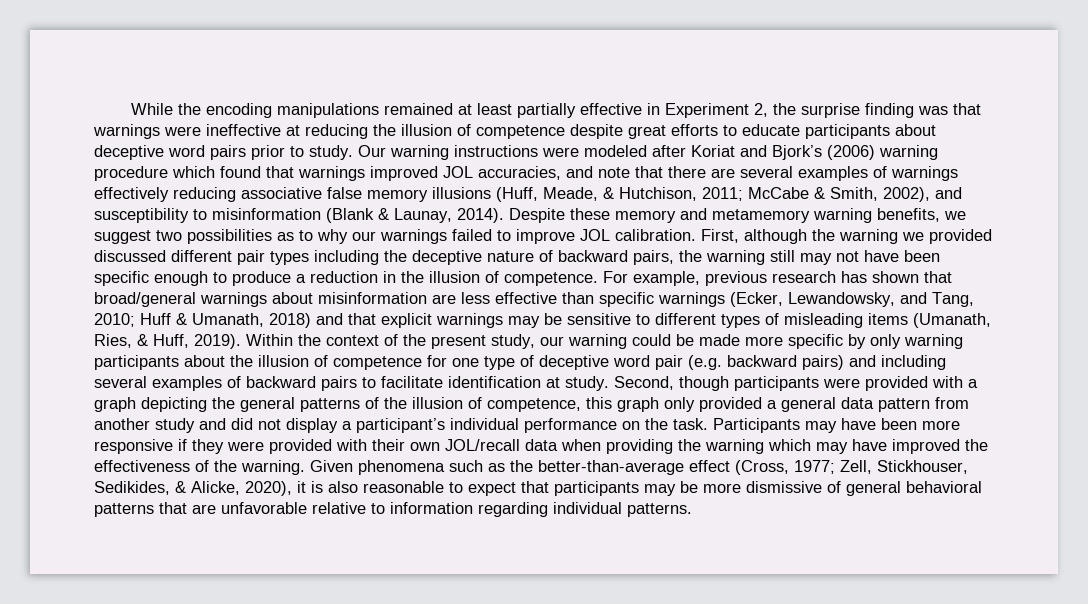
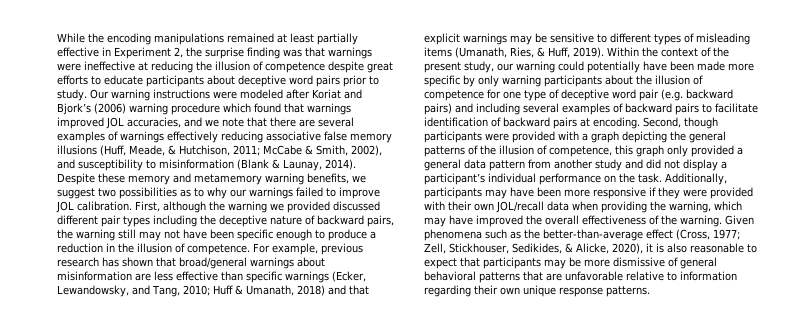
(593, 172) none -> [205,119,219,127] we
[676,334,694,346] be -> [587,61,694,73] potentially have been
[546,376,609,391] at study. -> [491,117,640,129] of backward pairs at encoding.
[713,418,800,433] Participants -> [665,173,727,185] [424,187,482,199] Additionally, participants
[705,439,764,454] warning -> [669,201,711,213] warning,
(988, 445) none -> [545,215,579,225] overall
[553,502,622,514] individual -> [474,285,603,297] their own unique response

